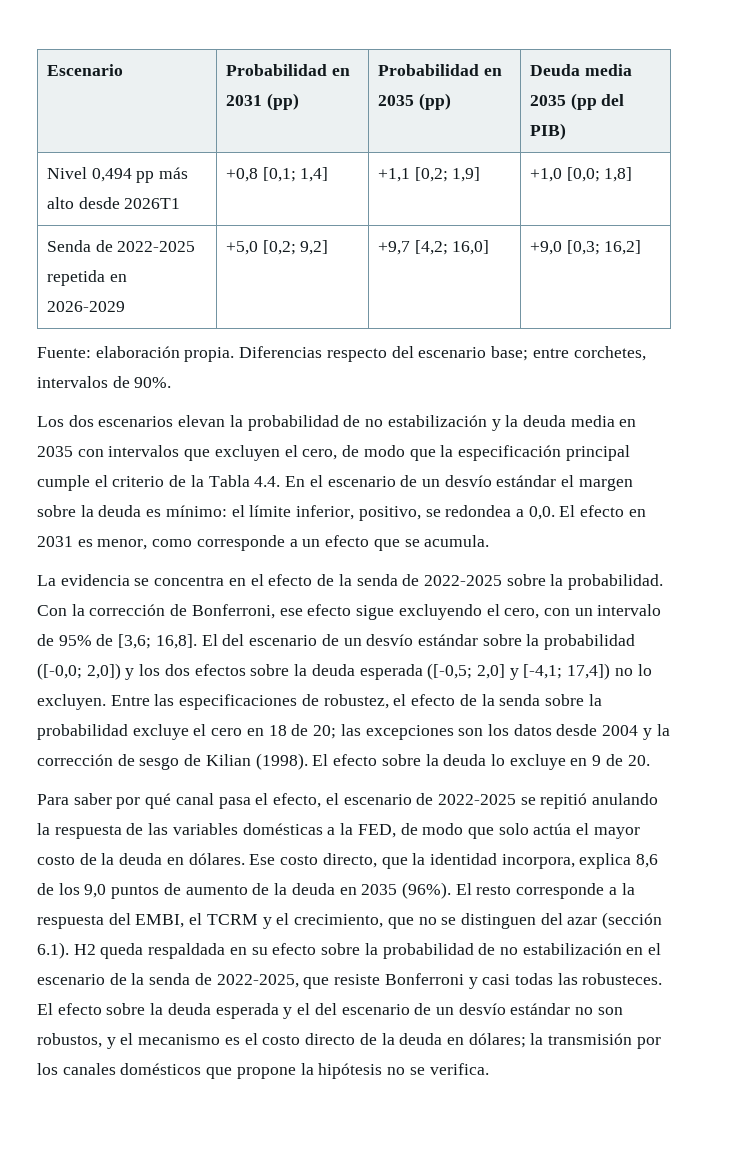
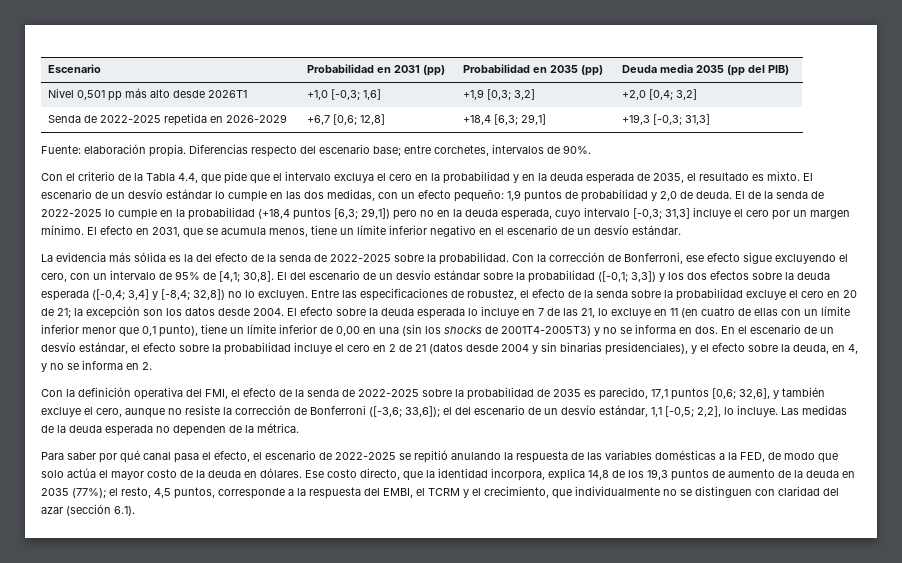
[91,168,132,182] 0,494 -> [77,90,106,100] 0,501
[225,167,329,182] [377,167,481,182] [529,167,633,182] +0,8 [0,1; 1,4] | +1,1 [0,2; 1,9] | +1,0 [0,0; 1,8] -> [307,89,382,100] [463,89,536,100] [622,89,698,100] +1,0 [-0,3; 1,6] | +1,9 [0,3; 3,2] | +2,0 [0,4; 3,2]
[225,240,329,255] [377,240,490,255] [529,240,642,255] +5,0 [0,2; 9,2] | +9,7 [4,2; 16,0] | +9,0 [0,3; 16,2] -> [307,114,386,125] [463,114,547,125] [622,114,711,125] +6,7 [0,6; 12,8] | +18,4 [6,3; 29,1] | +19,3 [-0,3; 31,3]
[37,415,637,431] [37,445,630,461] [37,475,90,491] Los dos escenarios elevan la probabilidad de no estabilización y la deuda media en 2035 con intervalos que excluyen el cero, de modo que la especificación principal cumple -> [41,173,63,181] Con
[254,475,633,491] [37,505,646,521] [37,535,490,551] [37,574,264,586] 4.4. En el escenario de un desvío estándar el margen sobre la deuda es mínimo: el límite inferior, positivo, se redondea a 0,0. El efecto en 2031 es menor, como corresponde a un efecto que se acumula. // La evidencia se concentra en el -> [178,171,813,184] [41,189,824,202] [41,207,850,220] [41,225,681,238] [41,252,212,262] 4.4, que pide que el intervalo excluya el cero en la probabilidad y en la deuda esperada de 2035, el resultado es mixto. El escenario de un desvío estándar lo cumple en las dos medidas, con un efecto pequeño: 1,9 puntos de probabilidad y 2,0 de deuda. El de la senda de 2022-2025 lo cumple en la probabilidad (+18,4 puntos [6,3; 29,1]) pero no en la deuda esperada, cuyo intervalo [-0,3; 31,3] incluye el cero por un margen mínimo. El efecto en 2031, que se acumula menos, tiene un límite inferior negativo en el escenario de un desvío estándar. // La evidencia más sólida es la del
[118,634,197,649] [3,6; 16,8]. -> [219,271,274,282] [4,1; 30,8].
[37,663,121,680] ([-0,0; 2,0]) -> [598,271,656,282] ([-0,1; 3,3])
[427,663,611,680] ([-0,5; 2,0] y [-4,1; 17,4]) -> [92,289,225,300] ([-0,4; 3,4] y [-8,4; 32,8])
[268,724,670,740] [37,753,650,770] 18 de 20; las excepciones son los datos desde 2004 y la corrección de sesgo de Kilian (1998). El efecto sobre la deuda lo excluye en 9 de 20. -> [843,290,857,298] [41,306,850,319] [41,324,834,337] [41,342,858,355] [41,360,152,372] [41,387,825,400] [41,405,847,418] [41,423,299,436] 20 de 21; la excepción son los datos desde 2004. El efecto sobre la deuda esperada lo incluye en 7 de las 21, lo excluye en 11 (en cuatro de ellas con un límite inferior menor que 0,1 punto), tiene un límite inferior de 0,00 en una (sin los shocks de 2001T4-2005T3) y no se informa en dos. En el escenario de un desvío estándar, el efecto sobre la probabilidad incluye el cero en 2 de 21 (datos desde 2004 y sin binarias presidenciales), y el efecto sobre la deuda, en 4, y no se informa en 2. // Con la definición operativa del FMI, el efecto de la senda de 2022-2025 sobre la probabilidad de 2035 es parecido, 17,1 puntos [0,6; 32,6], y también excluye el cero, aunque no resiste la corrección de Bonferroni ([-3,6; 33,6]); el del escenario de un desvío estándar, 1,1 [-0,5; 2,2], lo incluye. Las medidas de la deuda esperada no dependen de la métrica.
[636,854,659,868] 8,6 -> [588,470,609,480] 14,8
[84,884,107,898] 9,0 -> [647,469,668,480] 19,3
[401,882,512,899] (96%). El resto -> [72,487,215,499] (77%); el resto, 4,5 puntos,
(414, 923) none -> [575,486,660,496] individualmente
(536, 921) none -> [755,486,820,496] con claridad
[73,943,662,959] [37,973,663,989] [37,1003,623,1019] [37,1033,661,1049] [37,1063,489,1079] H2 queda respaldada en su efecto sobre la probabilidad de no estabilización en el escenario de la senda de 2022-2025, que resiste Bonferroni y casi todas las robusteces. El efecto sobre la deuda esperada y el del escenario de un desvío estándar no son robustos, y el mecanismo es el costo directo de la deuda en dólares; la transmisión por los canales domésticos que propone la hipótesis no se verifica. -> (135, 511) none

